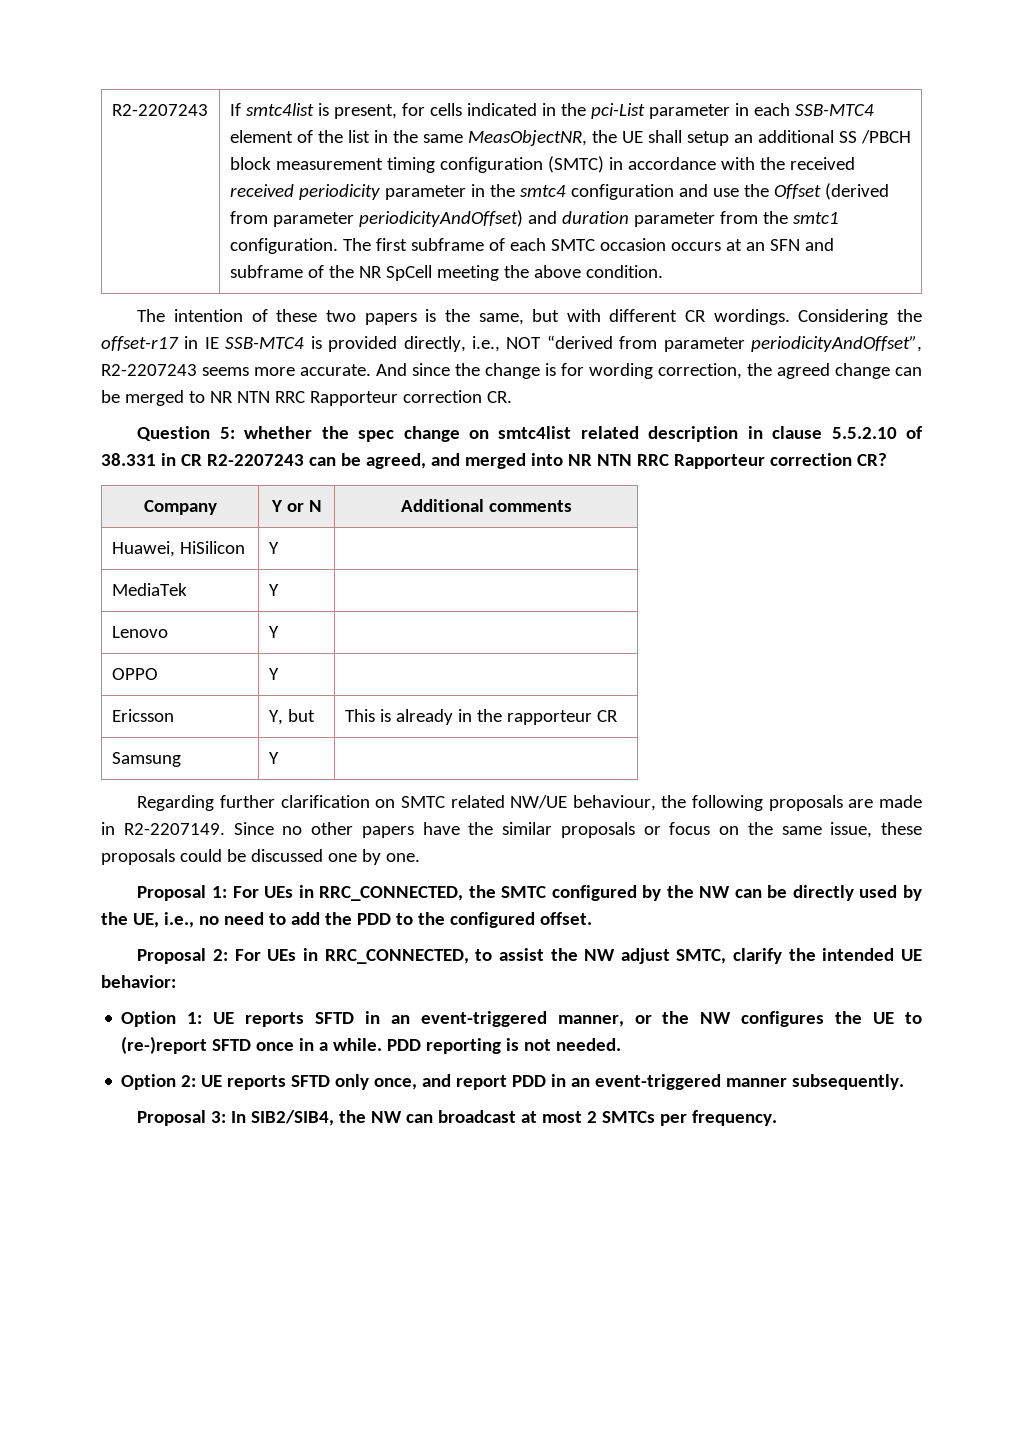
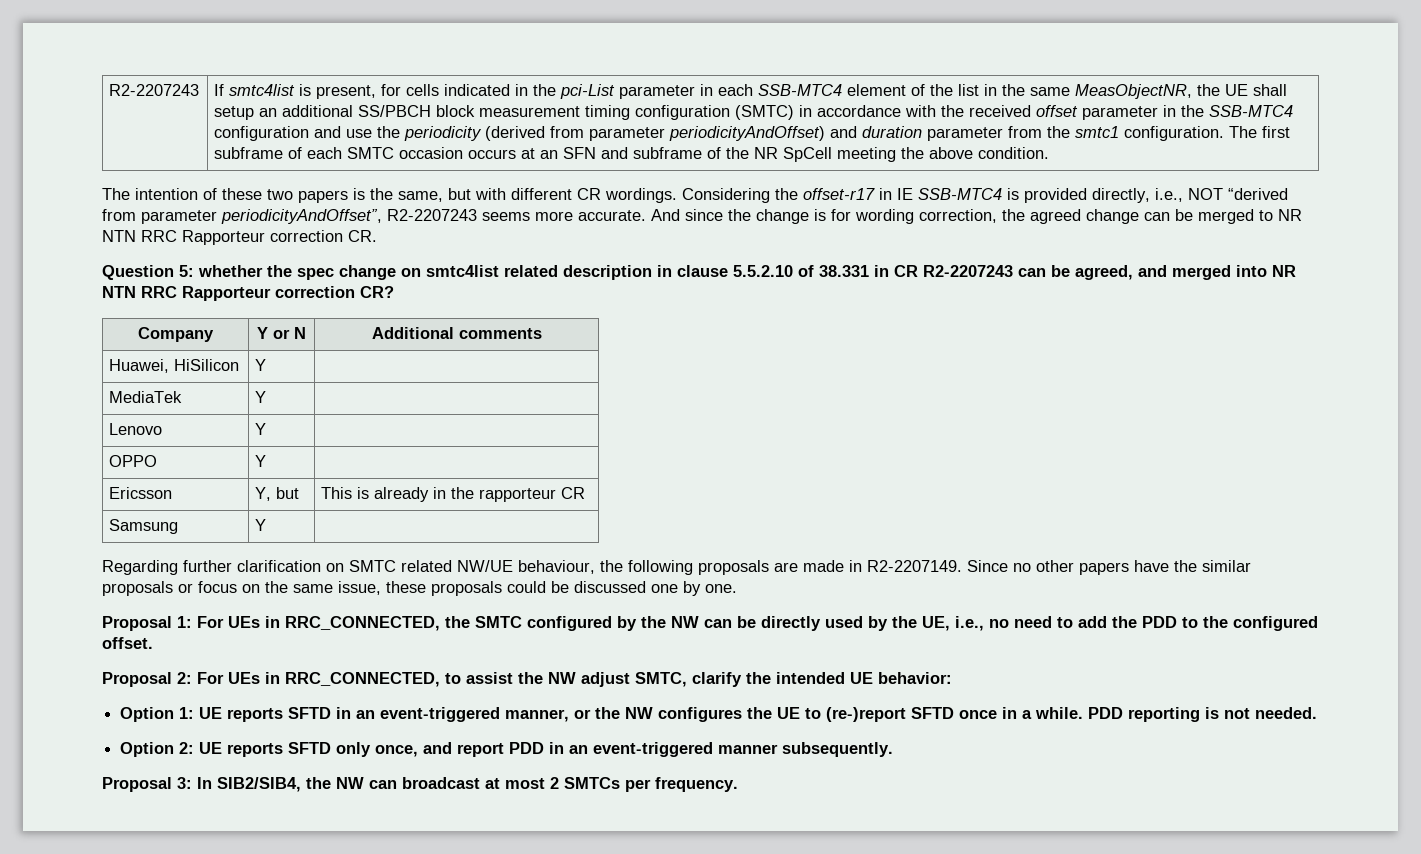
[838,130,911,144] SS /PBCH -> [358,105,432,117] SS/PBCH
[229,184,380,200] received periodicity -> [1036,105,1079,117] offset
[519,185,566,197] smtc4 -> [1209,105,1294,117] SSB-MTC4
[773,184,821,199] Offset -> [404,126,483,141] periodicity

